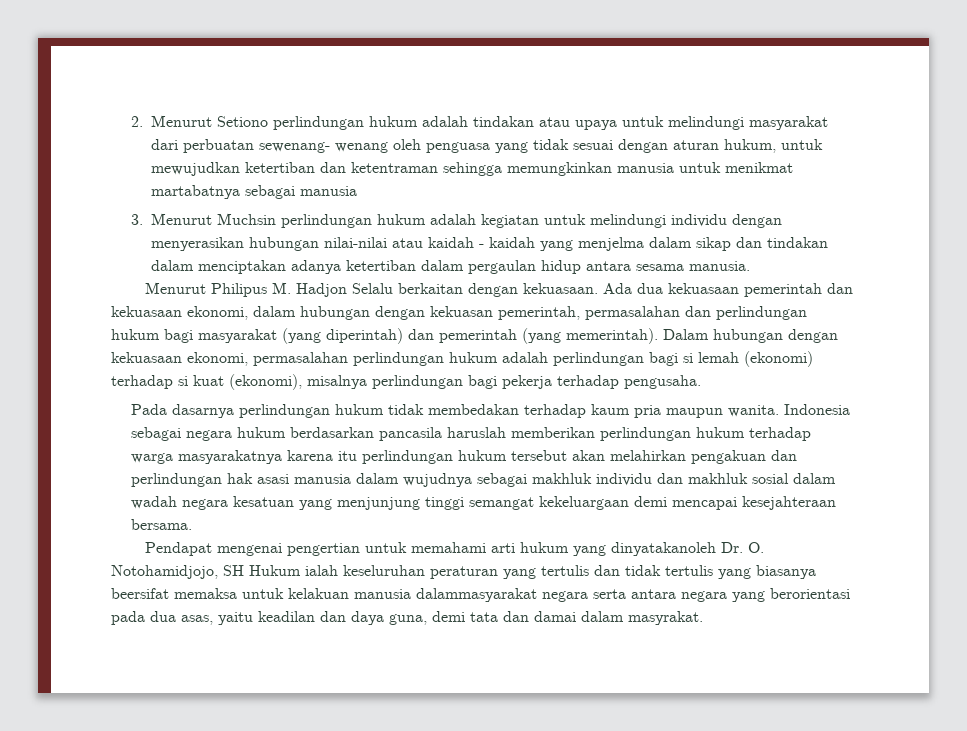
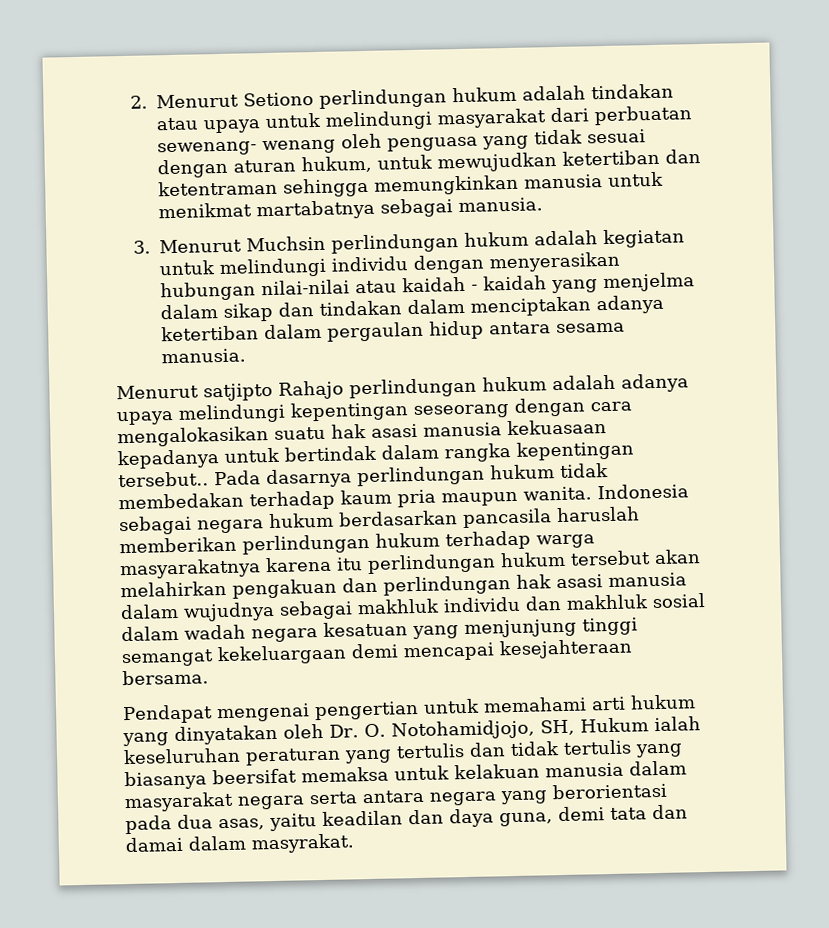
[299,186,357,196] manusia -> [458,197,544,213] manusia.
[210,282,853,297] [111,306,807,320] [111,328,838,344] [111,351,813,367] [111,374,701,390] Philipus M. Hadjon Selalu berkaitan dengan kekuasaan. Ada dua kekuasaan pemerintah dan kekuasaan ekonomi, dalam hubungan dengan kekuasan pemerintah, permasalahan dan perlindungan hukum bagi masyarakat (yang diperintah) dan pemerintah (yang memerintah). Dalam hubungan dengan kekuasaan ekonomi, permasalahan perlindungan hukum adalah perlindungan bagi si lemah (ekonomi) terhadap si kuat (ekonomi), misalnya perlindungan bagi pekerja terhadap pengusaha. // -> [203,373,689,402] [116,397,632,426] [117,419,607,448] [117,440,634,470] [118,471,209,488] satjipto Rahajo perlindungan hukum adalah adanya upaya melindungi kepentingan seseorang dengan cara mengalokasikan suatu hak asasi manusia kekuasaan kepadanya untuk bertindak dalam rangka kepentingan tersebut..
[610,542,716,556] dinyatakanoleh -> [174,723,324,746] dinyatakan oleh
[223,565,244,576] SH -> [539,719,575,736] SH,
[416,588,537,602] dalammasyarakat -> [629,760,687,776] [124,791,234,813] dalam masyarakat

